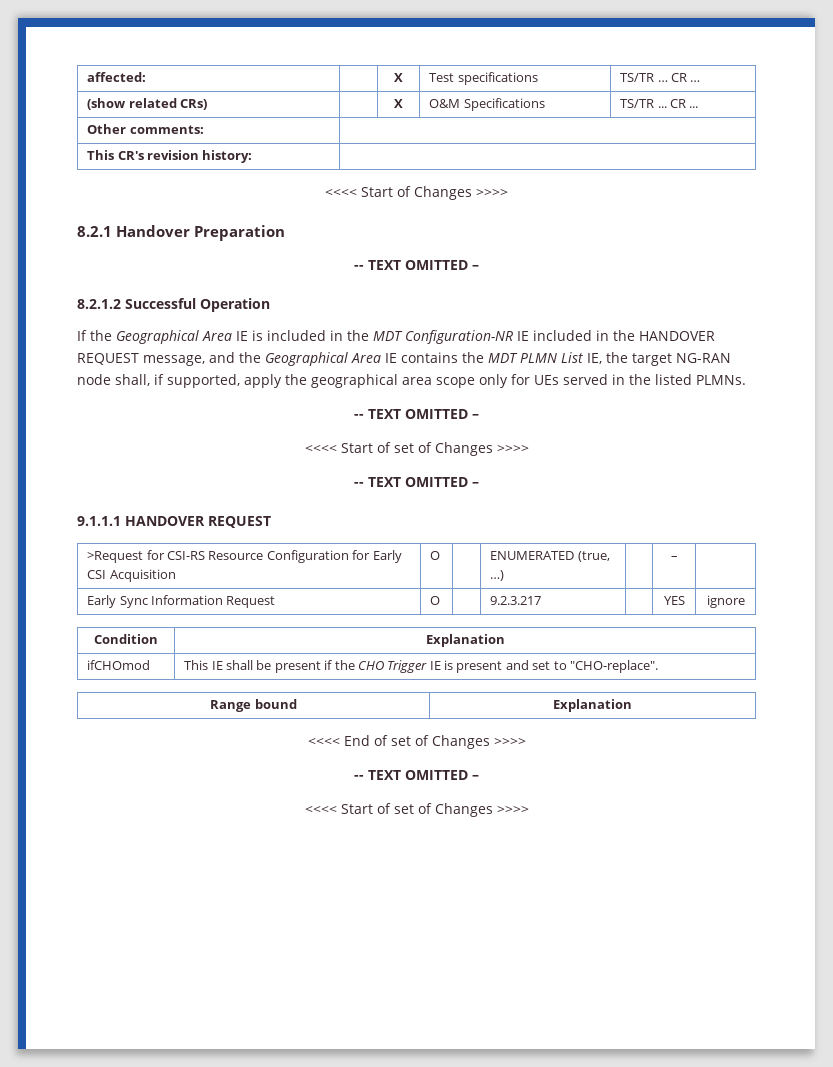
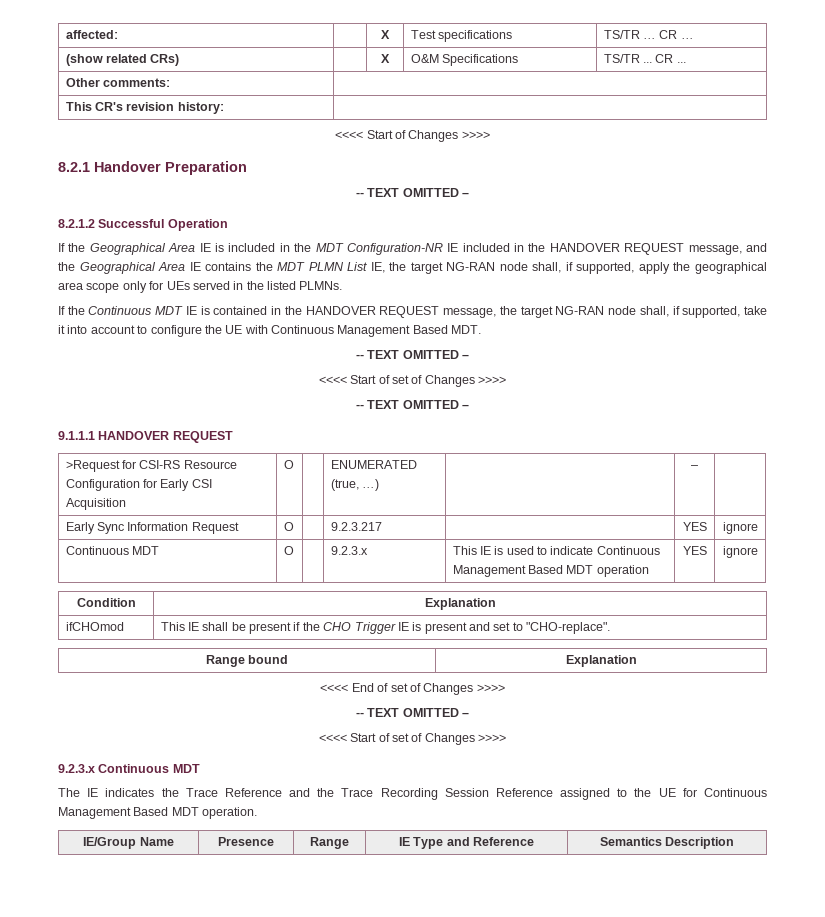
(746, 380) none -> [58,306,767,318] [58,325,482,337] // If the Continuous MDT IE is contained in the HANDOVER REQUEST message, the target NG-RAN node shall, if supported, take it into account to configure the UE with Continuous Management Based MDT.
(745, 601) none -> [65,546,159,555] [283,546,294,555] [330,546,368,555] [452,546,660,555] [452,565,649,577] [682,546,707,555] [722,546,758,558] // Continuous MDT | O | | 9.2.3.x | This IE is used to indicate Continuous Management Based MDT operation | YES | ignore
(529, 810) none -> [58,764,200,773] [58,788,767,800] [58,807,258,819] [83,837,174,849] [218,837,274,846] [310,837,349,849] [398,837,535,849] [599,837,735,849] // 9.2.3.x Continuous MDT // The IE indicates the Trace Reference and the Trace Recording Session Reference assigned to the UE for Continuous Management Based MDT operation. // IE/Group Name | Presence | Range | IE Type and Reference | Semantics Description

